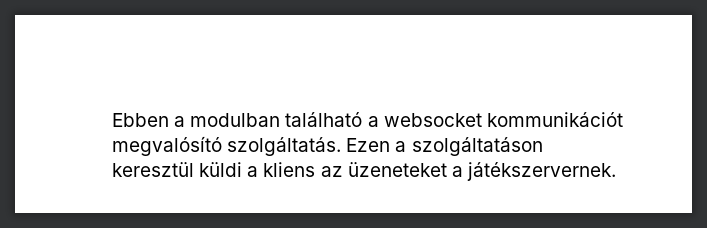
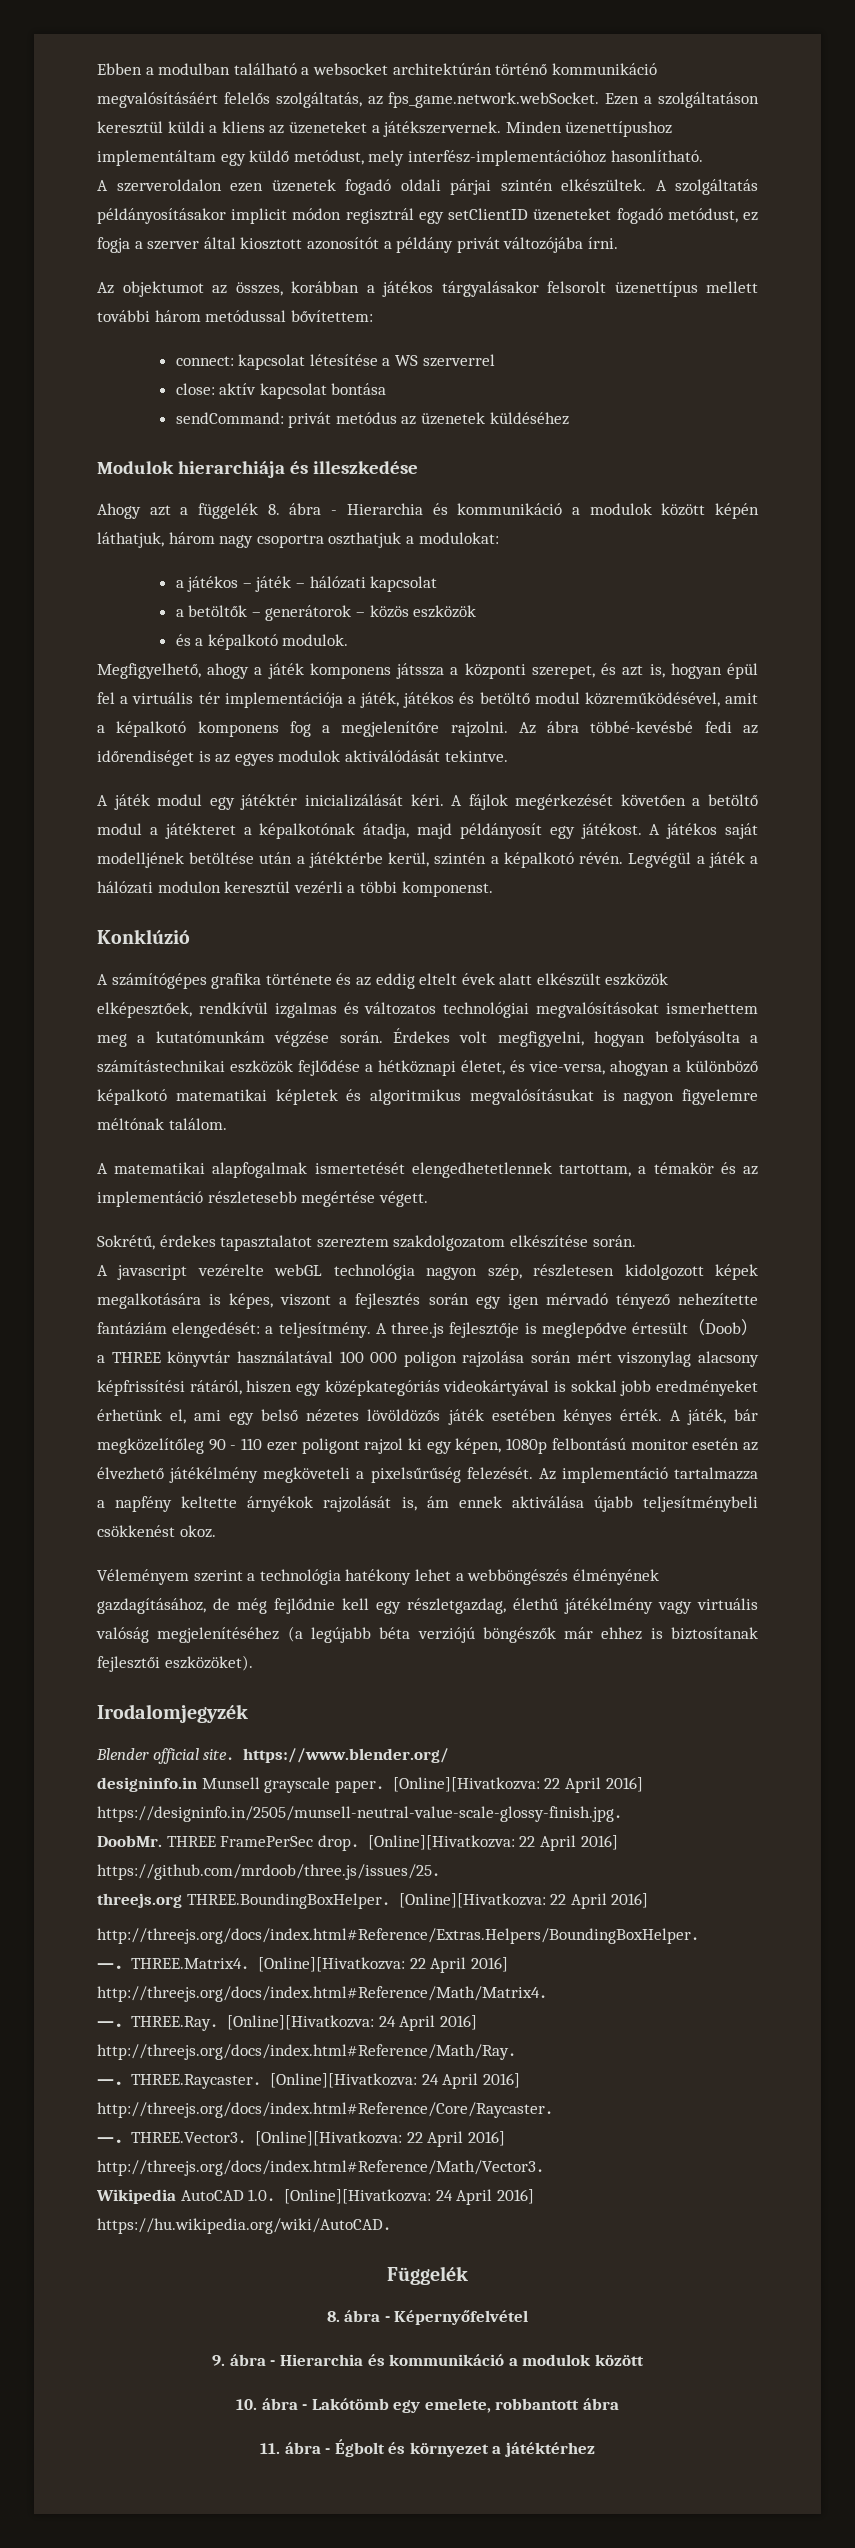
[486,112,623,127] [112,136,342,156] kommunikációt megvalósító szolgáltatás. -> [392,63,657,75] [97,92,600,108] architektúrán történő kommunikáció megvalósításáért felelős szolgáltatás, az fps_game.network.webSocket.
(616, 171) none -> [505,121,673,137] [97,150,703,166] [97,179,758,195] [97,208,758,224] [97,237,618,253] [97,281,758,297] [97,310,373,322] [175,354,495,370] [175,383,387,399] [175,412,569,428] [97,461,418,478] [97,503,759,519] [97,532,499,548] [175,576,438,592] [175,605,477,621] [175,634,349,650] [97,663,758,679] [97,692,758,708] [97,721,758,737] [97,750,508,766] [97,794,759,810] [97,823,759,839] [97,852,758,868] [97,881,493,897] [97,929,190,944] [97,973,669,989] [97,1002,758,1018] [97,1028,758,1047] [97,1060,758,1076] [97,1089,758,1105] [97,1118,227,1130] [97,1162,758,1178] [97,1191,428,1207] [97,1235,636,1251] [97,1264,758,1280] [97,1293,758,1309] [97,1319,758,1338] [97,1351,759,1367] [97,1380,758,1396] [97,1409,759,1425] [97,1438,758,1454] [97,1467,758,1483] [97,1496,759,1512] [97,1525,216,1538] [97,1569,659,1585] [97,1598,758,1614] [96,1626,758,1643] [97,1655,253,1672] [97,1704,248,1723] [96,1748,450,1764] [97,1777,643,1793] [97,1806,631,1822] [97,1835,618,1851] [97,1864,449,1880] [97,1893,649,1909] [97,1928,708,1944] [97,1957,508,1973] [97,1986,556,2002] [97,2015,477,2031] [97,2044,525,2060] [97,2073,520,2089] [97,2102,562,2118] [97,2131,505,2147] [97,2160,553,2176] [96,2189,534,2205] [97,2218,400,2234] [387,2266,468,2285] [326,2310,529,2325] [212,2354,644,2366] [235,2398,620,2413] [259,2439,596,2457] Minden üzenettípushoz implementáltam egy küldő metódust, mely interfész-implementációhoz hasonlítható. // A szerveroldalon ezen üzenetek fogadó oldali párjai szintén elkészültek. A szolgáltatás példányosításakor implicit módon regisztrál egy setClientID üzeneteket fogadó metódust, ez fogja a szerver által kiosztott azonosítót a példány privát változójába írni. // Az objektumot az összes, korábban a játékos tárgyalásakor felsorolt üzenettípus mellett további három metódussal bővítettem: // connect: kapcsolat létesítése a WS szerverrel // close: aktív kapcsolat bontása // sendCommand: privát metódus az üzenetek küldéséhez // Modulok hierarchiája és illeszkedése // Ahogy azt a függelék 8. ábra - Hierarchia és kommunikáció a modulok között képén láthatjuk, három nagy csoportra oszthatjuk a modulokat: // a játékos – játék – hálózati kapcsolat // a betöltők – generátorok – közös eszközök // és a képalkotó modulok. // Megfigyelhető, ahogy a játék komponens játssza a központi szerepet, és azt is, hogyan épül fel a virtuális tér implementációja a játék, játékos és betöltő modul közreműködésével, amit a képalkotó komponens fog a megjelenítőre rajzolni. Az ábra többé-kevésbé fedi az időrendiséget is az egyes modulok aktiválódását tekintve. // A játék modul egy játéktér inicializálását kéri. A fájlok megérkezését követően a betöltő modul a játékteret a képalkotónak átadja, majd példányosít egy játékost. A játékos saját modelljének betöltése után a játéktérbe kerül, szintén a képalkotó révén. Legvégül a játék a hálózati modulon keresztül vezérli a többi komponenst. // Konklúzió // A számítógépes grafika története és az eddig eltelt évek alatt elkészült eszközök elképesztőek, rendkívül izgalmas és változatos technológiai megvalósításokat ismerhettem meg a kutatómunkám végzése során. Érdekes volt megfigyelni, hogyan befolyásolta a számítástechnikai eszközök fejlődése a hétköznapi életet, és vice-versa, ahogyan a különböző képalkotó matematikai képletek és algoritmikus megvalósításukat is nagyon figyelemre méltónak találom. // A matematikai alapfogalmak ismertetését elengedhetetlennek tartottam, a témakör és az implementáció részletesebb megértése végett. // Sokrétű, érdekes tapasztalatot szereztem szakdolgozatom elkészítése során. // A javascript vezérelte webGL technológia nagyon szép, részletesen kidolgozott képek megalkotására is képes, viszont a fejlesztés során egy igen mérvadó tényező nehezítette fantáziám elengedését: a teljesítmény. A three.js fejlesztője is meglepődve értesült（Doob）a THREE könyvtár használatával 100 000 poligon rajzolása során mért viszonylag alacsony képfrissítési rátáról, hiszen egy középkategóriás videokártyával is sokkal jobb eredményeket érhetünk el, ami egy belső nézetes lövöldözős játék esetében kényes érték. A játék, bár megközelítőleg 90 - 110 ezer poligont rajzol ki egy képen, 1080p felbontású monitor esetén az élvezhető játékélmény megköveteli a pixelsűrűség felezését. Az implementáció tartalmazza a napfény keltette árnyékok rajzolását is, ám ennek aktiválása újabb teljesítménybeli csökkenést okoz. // Véleményem szerint a technológia hatékony lehet a webböngészés élményének gazdagításához, de még fejlődnie kell egy részletgazdag, élethű játékélmény vagy virtuális valóság megjelenítéséhez (a legújabb béta verziójú böngészők már ehhez is biztosítanak fejlesztői eszközöket). // Irodalomjegyzék // Blender official site．https://www.blender.org/ // designinfo.in Munsell grayscale paper．[Online][Hivatkozva: 22 April 2016] https://designinfo.in/2505/munsell-neutral-value-scale-glossy-finish.jpg． // DoobMr. THREE FramePerSec drop．[Online][Hivatkozva: 22 April 2016] https://github.com/mrdoob/three.js/issues/25． // threejs.org THREE.BoundingBoxHelper．[Online][Hivatkozva: 22 April 2016] // http://threejs.org/docs/index.html#Reference/Extras.Helpers/BoundingBoxHelper． // —．THREE.Matrix4．[Online][Hivatkozva: 22 April 2016] http://threejs.org/docs/index.html#Reference/Math/Matrix4． // —．THREE.Ray．[Online][Hivatkozva: 24 April 2016] http://threejs.org/docs/index.html#Reference/Math/Ray． // —．THREE.Raycaster．[Online][Hivatkozva: 24 April 2016] http://threejs.org/docs/index.html#Reference/Core/Raycaster． // —．THREE.Vector3．[Online][Hivatkozva: 22 April 2016] http://threejs.org/docs/index.html#Reference/Math/Vector3． // Wikipedia AutoCAD 1.0．[Online][Hivatkozva: 24 April 2016] https://hu.wikipedia.org/wiki/AutoCAD． // Függelék // 8. ábra - Képernyőfelvétel // 9. ábra - Hierarchia és kommunikáció a modulok között // 10. ábra - Lakótömb egy emelete, robbantott ábra // 11. ábra - Égbolt és környezet a játéktérhez

